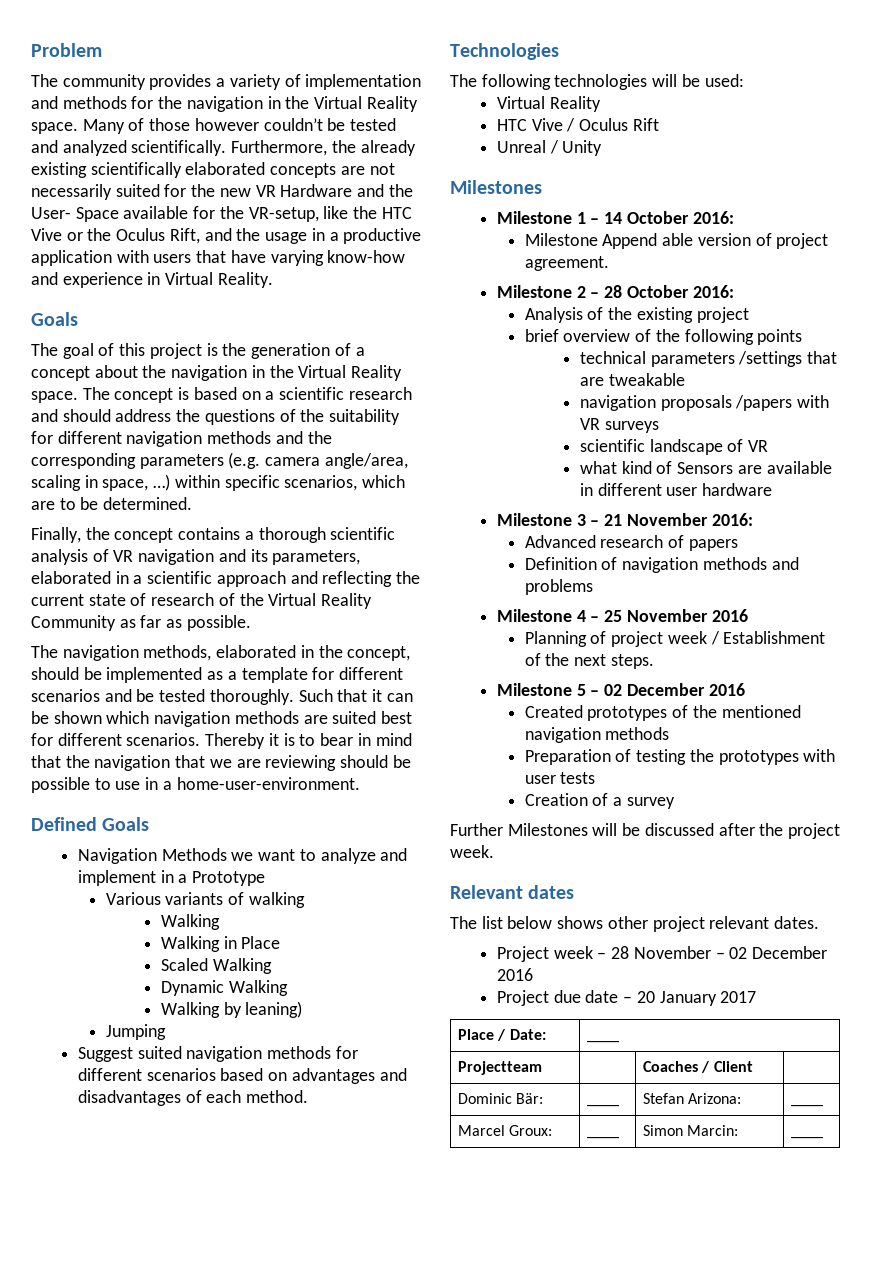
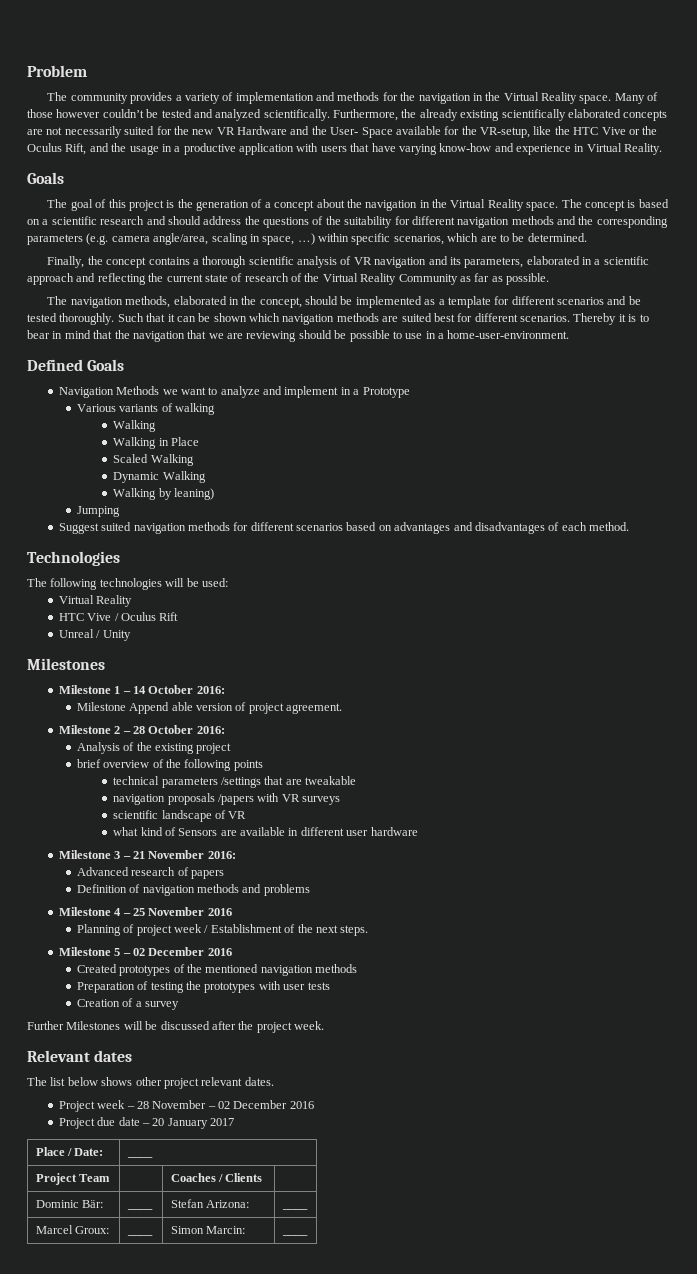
[457,1061,542,1075] Projectteam -> [35,1173,111,1185] Project Team
[713,1061,753,1072] Client -> [225,1173,263,1182] Clients

